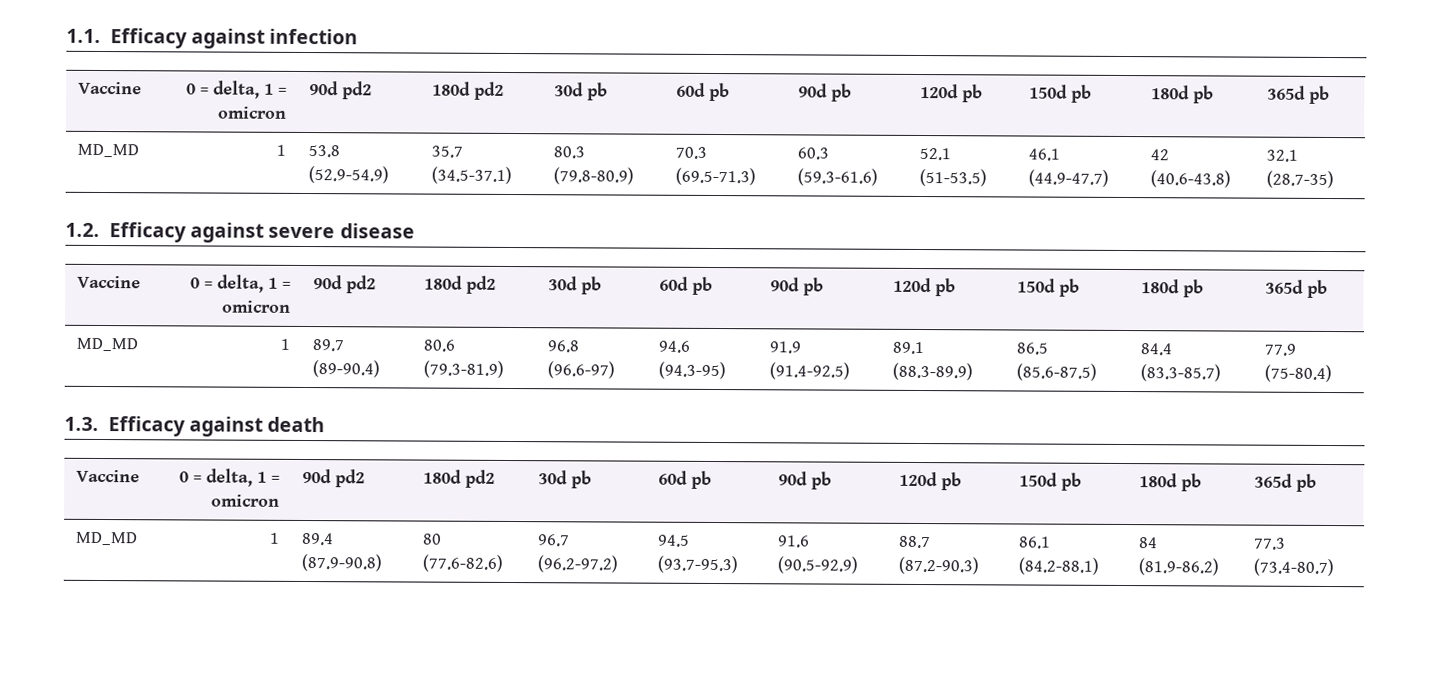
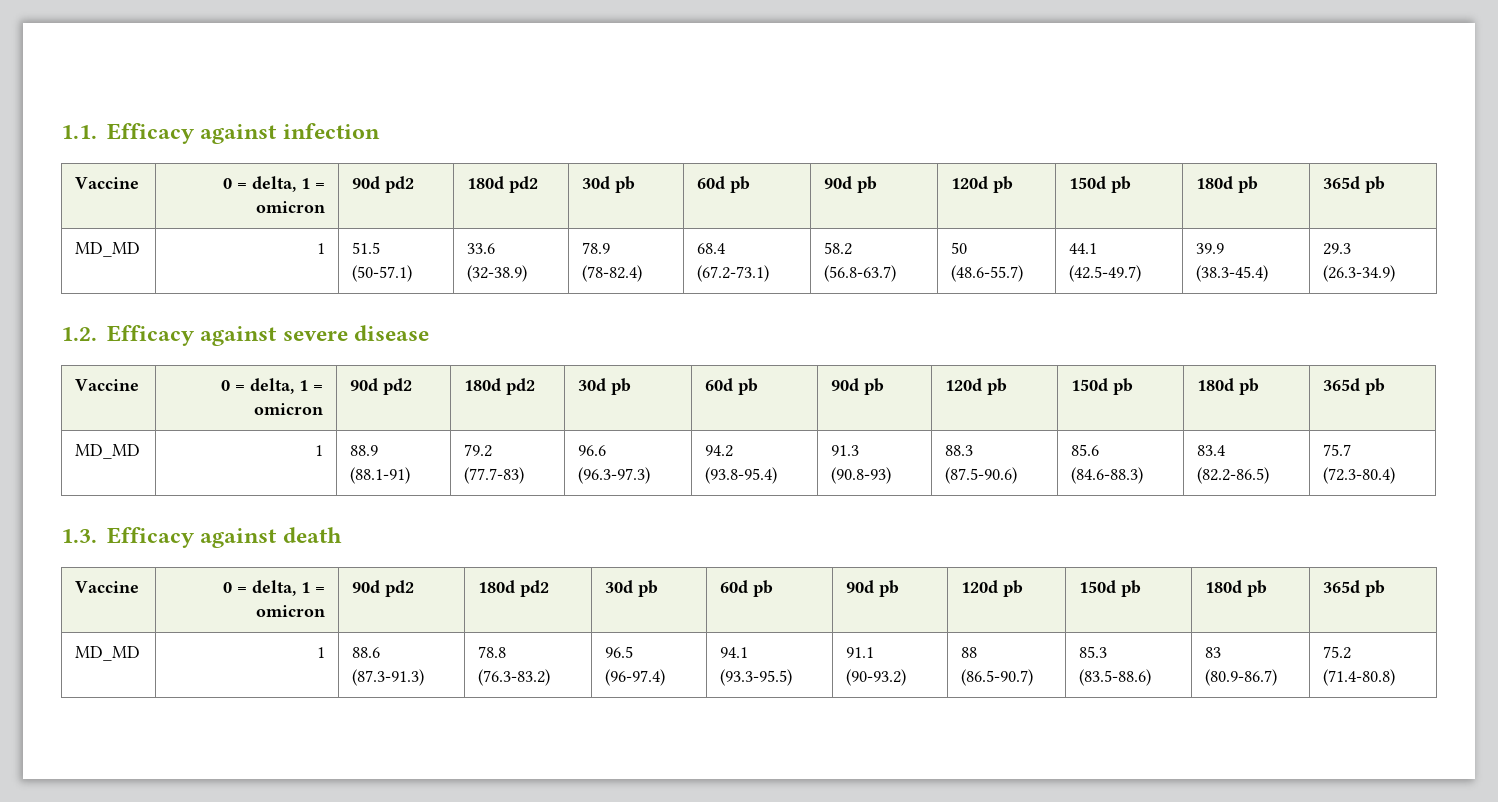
[308,145,341,158] [308,166,390,184] [431,145,464,158] [431,166,513,185] [553,146,586,159] [553,167,635,185] [675,146,708,159] [675,167,757,186] [797,147,830,160] [797,168,879,186] [919,147,952,161] [919,168,988,187] [1028,148,1061,161] [1028,169,1110,187] [1150,149,1170,161] [1150,170,1232,188] [1266,149,1299,162] [1266,170,1335,189] 53.8 (52.9-54.9) | 35.7 (34.5-37.1) | 80.3 (79.8-80.9) | 70.3 (69.5-71.3) | 60.3 (59.3-61.6) | 52.1 (51-53.5) | 46.1 (44.9-47.7) | 42 (40.6-43.8) | 32.1 (28.7-35) -> [352,242,381,254] [352,265,413,282] [467,243,496,254] [467,265,528,282] [582,242,611,254] [582,265,643,282] [697,243,726,254] [697,265,770,282] [824,242,853,255] [824,265,897,282] [951,242,968,254] [951,265,1024,282] [1069,243,1098,254] [1069,265,1142,282] [1196,243,1225,254] [1196,265,1269,282] [1323,243,1352,255] [1323,265,1396,282] 51.5 (50-57.1) | 33.6 (32-38.9) | 78.9 (78-82.4) | 68.4 (67.2-73.1) | 58.2 (56.8-63.7) | 50 (48.6-55.7) | 44.1 (42.5-49.7) | 39.9 (38.3-45.4) | 29.3 (26.3-34.9)
[312,339,345,352] [312,360,381,378] [423,339,456,352] [423,360,505,378] [547,340,580,353] [547,361,616,379] [658,340,691,353] [658,361,727,380] [769,341,802,354] [769,362,851,380] [892,341,925,355] [892,362,974,381] [1016,342,1049,355] [1016,363,1098,381] [1140,343,1173,356] [1140,364,1222,382] [1264,343,1297,356] [1264,364,1333,383] 89.7 (89-90.4) | 80.6 (79.3-81.9) | 96.8 (96.6-97) | 94.6 (94.3-95) | 91.9 (91.4-92.5) | 89.1 (88.3-89.9) | 86.5 (85.6-87.5) | 84.4 (83.3-85.7) | 77.9 (75-80.4) -> [350,445,379,456] [350,467,411,484] [464,444,493,457] [464,467,525,484] [578,445,607,456] [578,467,651,484] [705,445,734,457] [705,467,778,484] [831,445,860,456] [831,467,892,484] [945,445,974,456] [945,467,1018,484] [1071,444,1100,456] [1071,467,1144,484] [1197,445,1226,456] [1197,467,1270,484] [1323,444,1352,456] [1323,467,1396,484] 88.9 (88.1-91) | 79.2 (77.7-83) | 96.6 (96.3-97.3) | 94.2 (93.8-95.4) | 91.3 (90.8-93) | 88.3 (87.5-90.6) | 85.6 (84.6-88.3) | 83.4 (82.2-86.5) | 75.7 (72.3-80.4)
[301,532,335,546] [301,553,383,572] [422,533,443,545] [422,554,504,572] [537,534,571,547] [537,555,619,573] [657,534,691,547] [657,555,739,574] [777,535,811,548] [777,556,859,574] [898,535,932,549] [898,556,980,575] [1018,536,1052,549] [1018,557,1100,575] [1138,537,1159,549] [1138,558,1220,576] [1253,537,1287,550] [1253,558,1335,577] 89.4 (87.9-90.8) | 80 (77.6-82.6) | 96.7 (96.2-97.2) | 94.5 (93.7-95.3) | 91.6 (90.5-92.9) | 88.7 (87.2-90.3) | 86.1 (84.2-88.1) | 84 (81.9-86.2) | 77.3 (73.4-80.7) -> [352,647,381,658] [352,669,425,686] [478,646,507,658] [478,669,551,686] [605,646,634,658] [605,669,666,686] [720,647,749,658] [720,669,793,686] [846,647,875,658] [846,669,907,686] [961,647,978,658] [961,669,1034,686] [1079,646,1108,658] [1079,669,1152,686] [1205,647,1222,658] [1205,669,1278,686] [1323,646,1352,659] [1323,669,1396,686] 88.6 (87.3-91.3) | 78.8 (76.3-83.2) | 96.5 (96-97.4) | 94.1 (93.3-95.5) | 91.1 (90-93.2) | 88 (86.5-90.7) | 85.3 (83.5-88.6) | 83 (80.9-86.7) | 75.2 (71.4-80.8)

